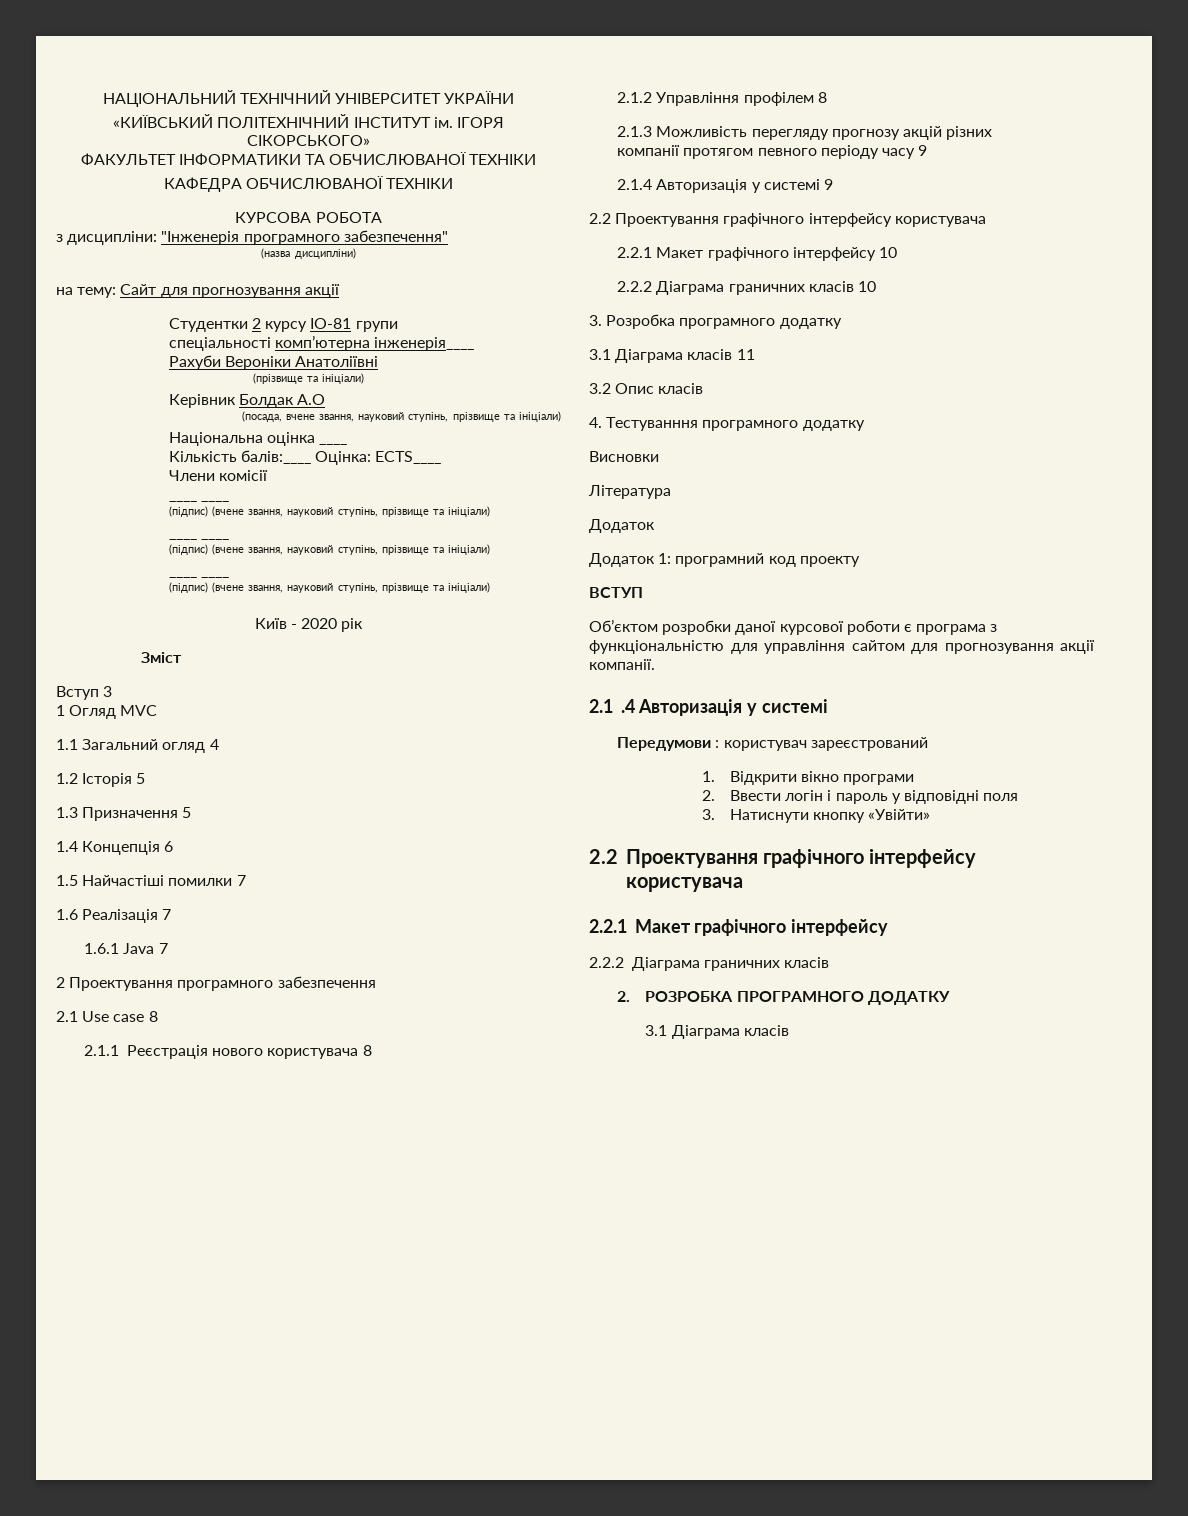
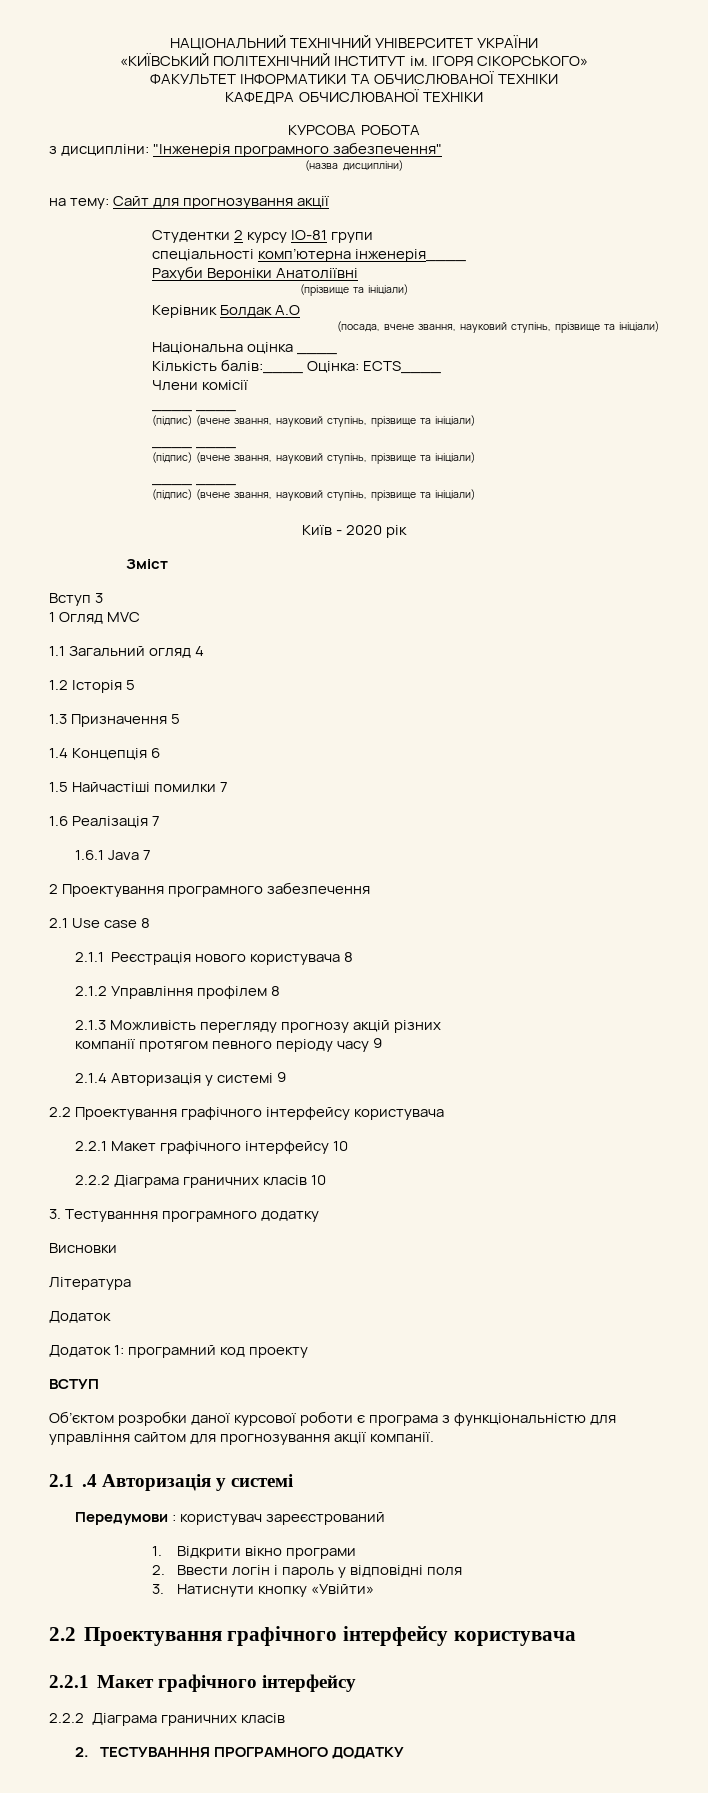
[606,314,842,329] [589,349,755,363] [589,383,704,394] [589,417,602,428] Розробка програмного додатку // 3.1 Діаграма класів 11 // 3.2 Опис класів // 4. -> (61, 1214) none
[645,991,734,1002] РОЗРОБКА -> [100,1747,211,1757] ТЕСТУВАНННЯ
[645,1025,789,1039] // 3.1 Діаграма класів -> (405, 1753) none

